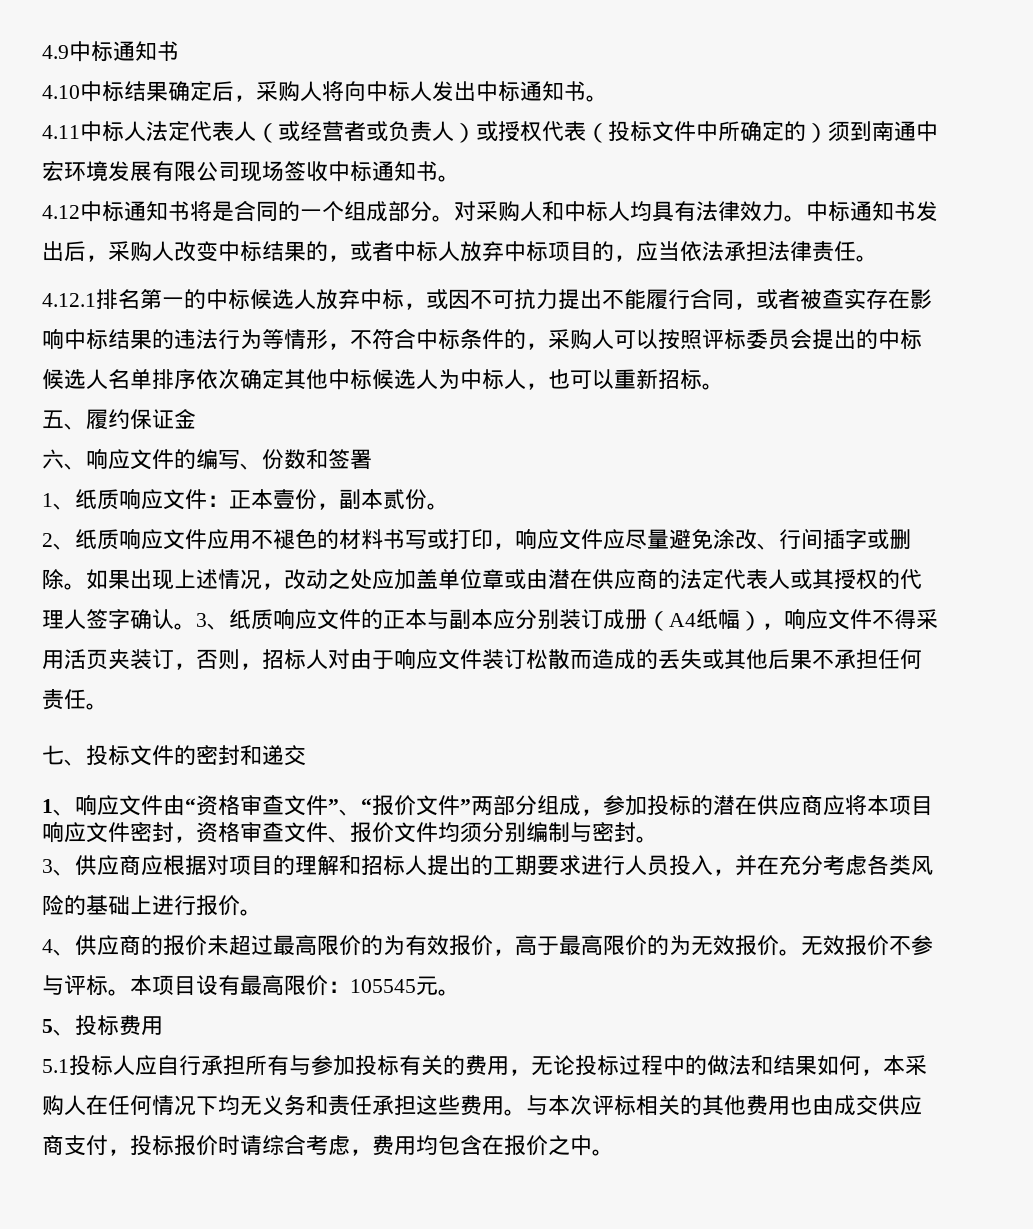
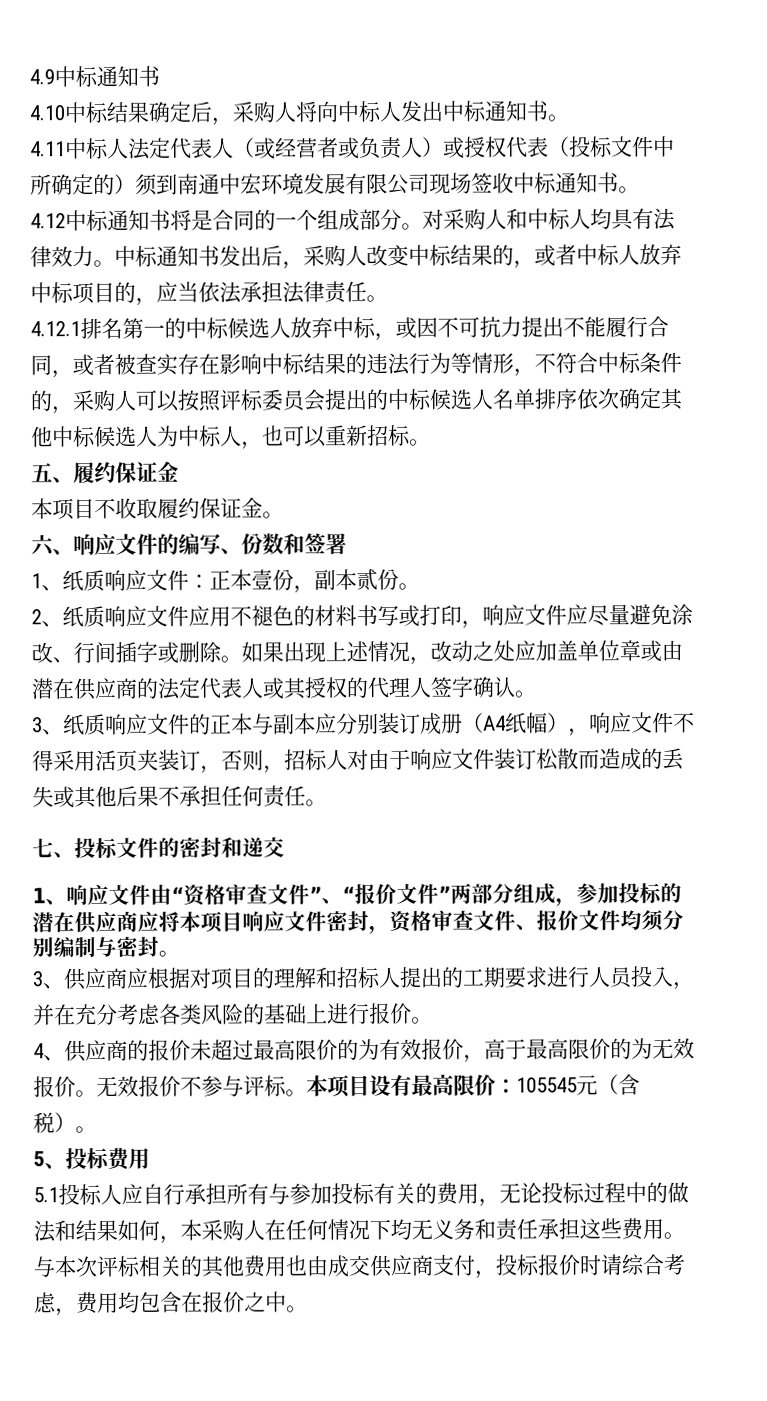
(196, 419) none -> [31,497,284,521] // 本项目不收取履约保证金。
(196, 626) none -> (536, 694) //
(438, 985) none -> [597,1074,640,1096] [33,1112,76,1134] （含税）

